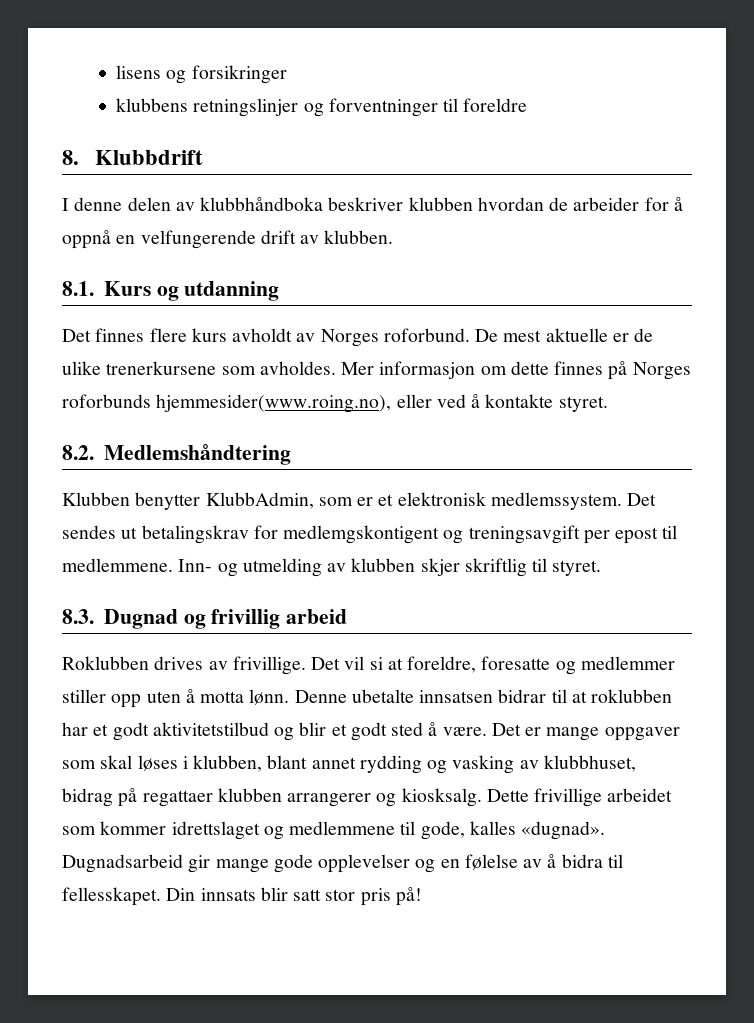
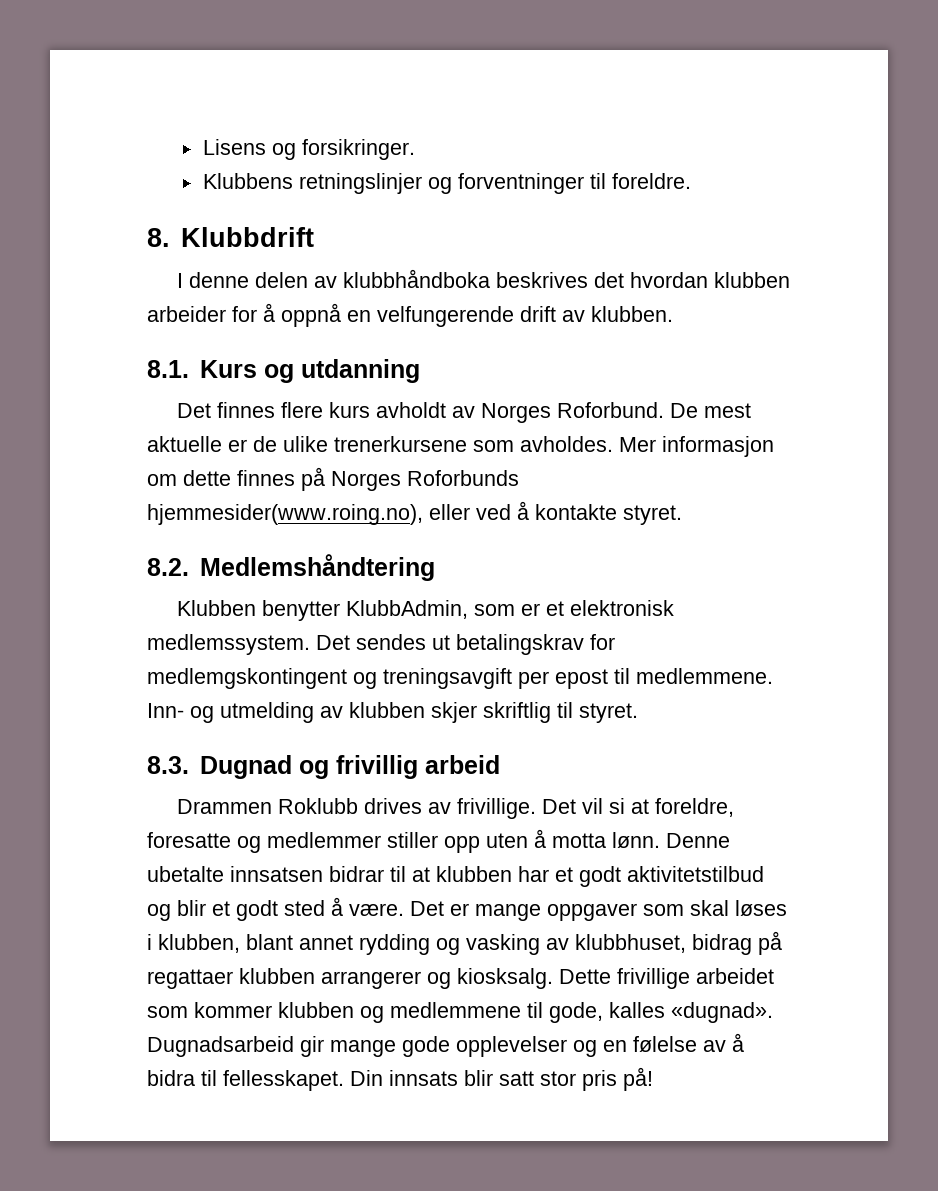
[116,65,287,84] [116,98,189,112] lisens og forsikringer // klubbens -> [202,139,415,160] [202,173,293,189] Lisens og forsikringer. // Klubbens
[463,98,528,112] foreldre -> [611,173,691,189] foreldre.
[328,197,569,211] beskriver klubben hvordan de -> [495,272,790,288] beskrives det hvordan klubben
[383,328,470,342] roforbund. -> [556,402,664,418] Roforbund.
[62,394,151,408] roforbunds -> [407,470,519,486] Roforbunds
[283,525,440,544] medlemgskontigent -> [147,668,347,689] medlemgskontingent
[62,656,149,670] Roklubben -> [176,798,358,814] Drammen Roklubb
[591,689,673,703] roklubben -> [436,866,512,882] klubben
[171,821,260,840] idrettslaget -> [278,1002,354,1018] klubben

